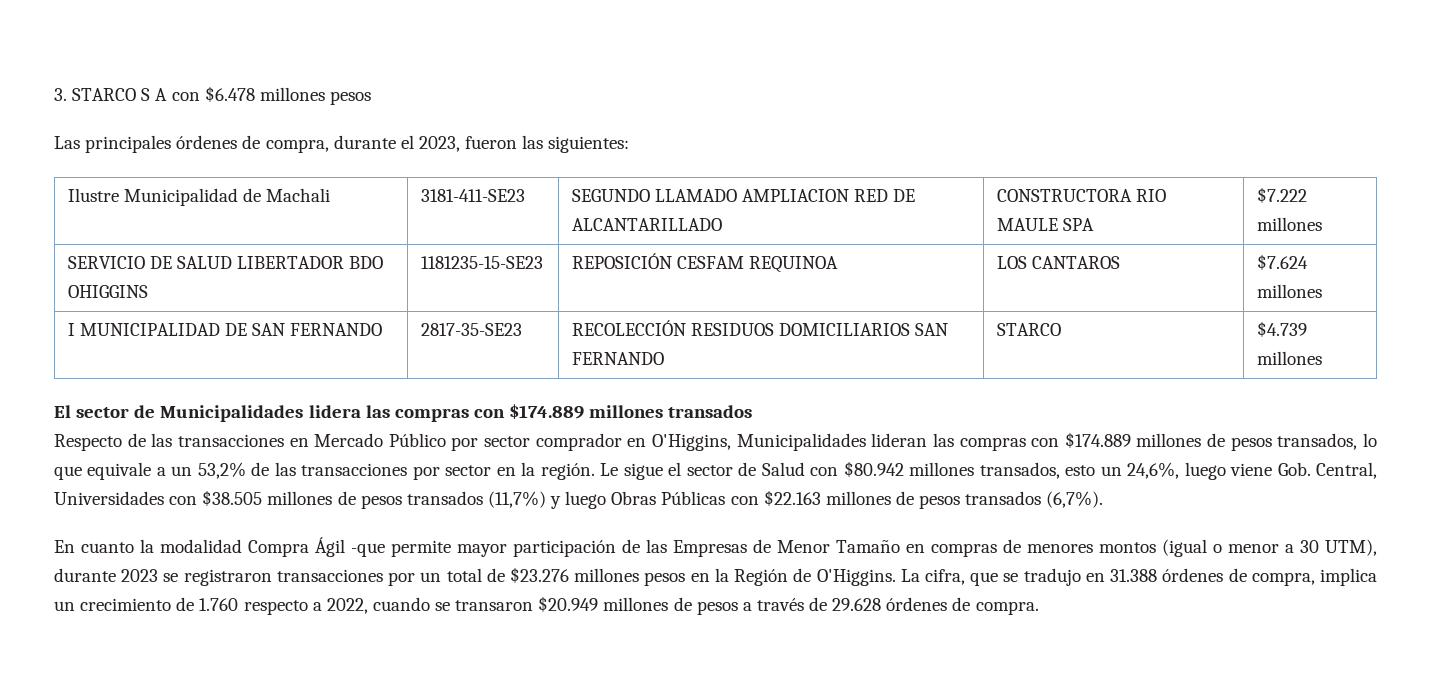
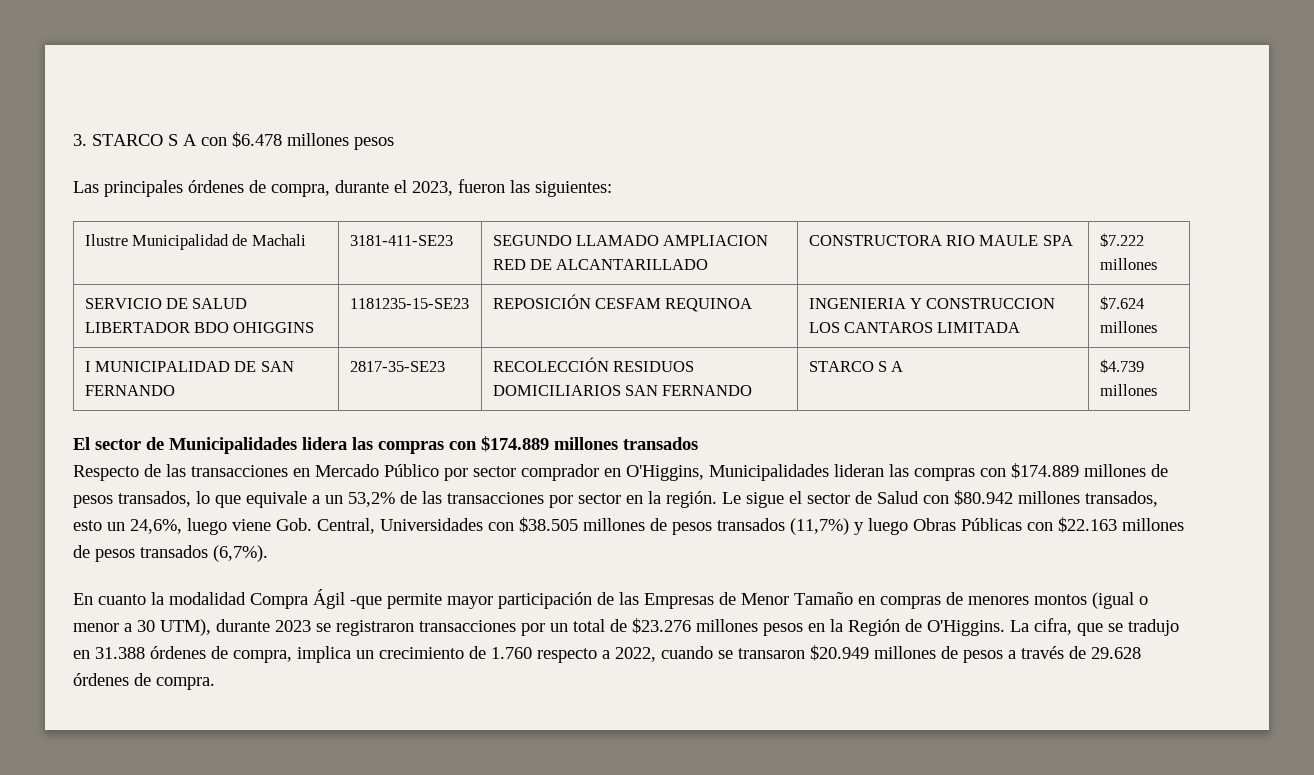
(839, 264) none -> [808,298,1056,309] INGENIERIA Y CONSTRUCCION
(1121, 262) none -> [937,322,1021,333] LIMITADA
(1061, 329) none -> [878,361,904,372] S A

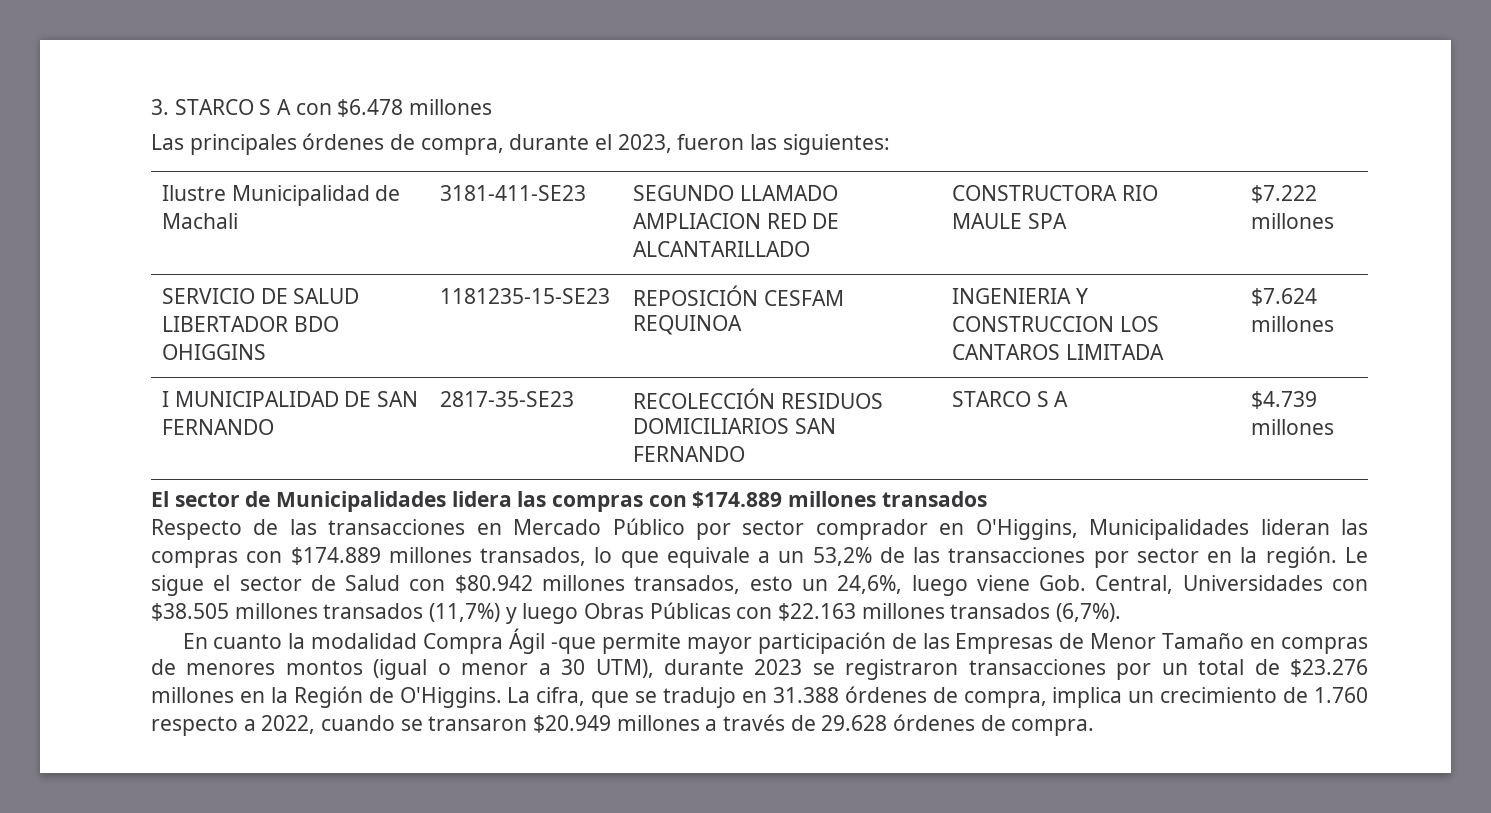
[354,137,394,150] pesos -> (493, 107) none
[1151,464,1168,477] [73,495,113,508] de pesos -> (472, 555) none
[650,518,712,535] de pesos -> (318, 611) none
[73,545,135,562] de pesos -> (945, 611) none
[763,623,803,636] pesos -> (234, 695) none
[941,646,1003,663] de pesos -> (700, 723) none

